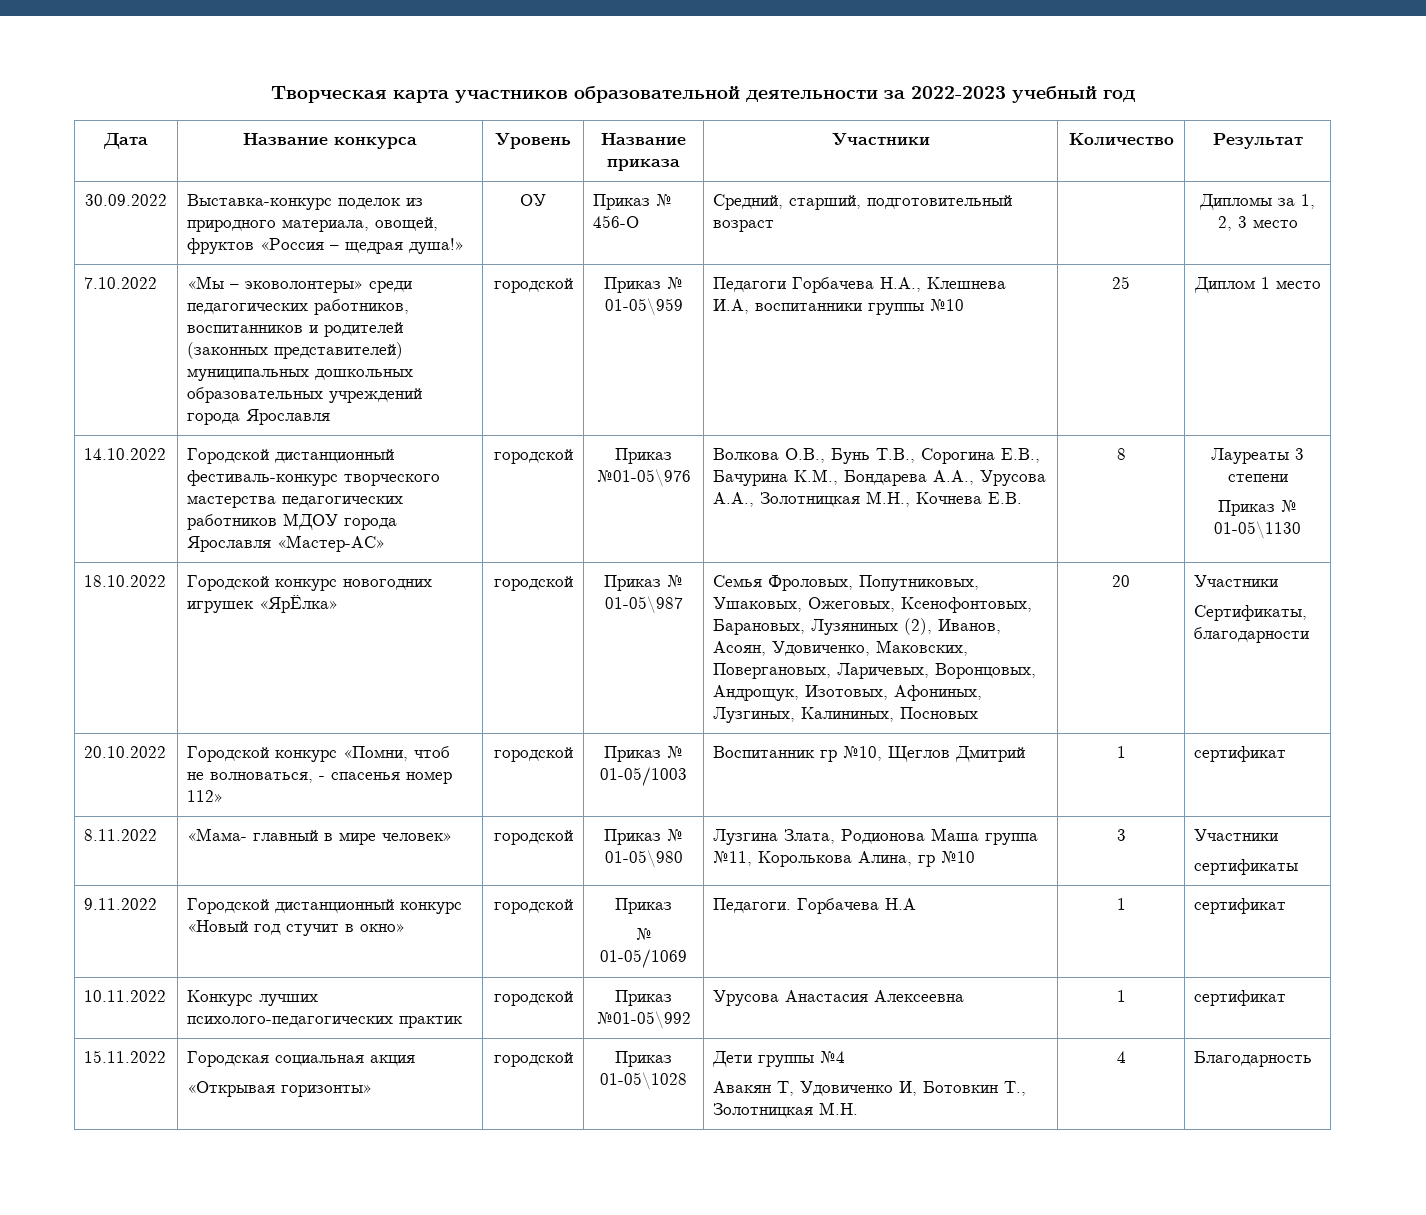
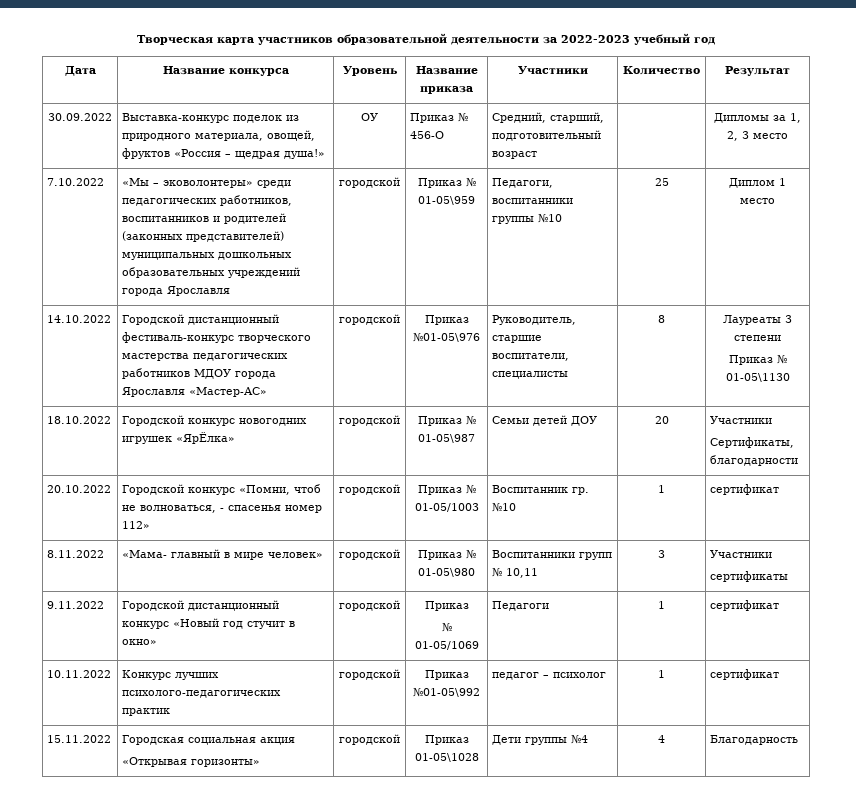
[713,277,1007,293] [713,299,750,314] Педагоги Горбачева Н.А., Клешнева И.А, -> [492,178,554,188] Педагоги,
[713,448,1041,464] [713,469,1047,486] [713,491,1023,507] Волкова О.В., Бунь Т.В., Сорогина Е.В., Бачурина К.М., Бондарева А.А., Урусова А.А., Золотницкая М.Н., Кочнева Е.В. -> [492,315,577,325] [492,335,543,343] [492,353,570,361] [492,371,569,379] Руководитель, старшие воспитатели, специалисты
[713,575,980,591] [713,597,1033,613] [713,618,1002,635] [713,640,969,656] [713,663,1037,679] [713,685,983,701] [713,707,979,723] Семья Фроловых, Попутниковых, Ушаковых, Ожеговых, Ксенофонтовых, Барановых, Лузяниных (2), Иванов, Асоян, Удовиченко, Маковских, Повергановых, Ларичевых, Воронцовых, Андрощук, Изотовых, Афониных, Лузгиных, Калининых, Посновых -> [492,415,598,426] Семьи детей ДОУ
[820,746,1026,762] гр №10, Щеглов Дмитрий -> [572,487,590,495] [492,502,517,512] гр. №10
[713,828,1039,845] [713,851,976,867] Лузгина Злата, Родионова Маша группа №11, Королькова Алина, гр №10 -> [492,550,613,560] [492,567,539,578] Воспитанники групп № 10,11
[713,898,917,914] Педагоги. Горбачева Н.А -> [492,601,550,611] Педагоги
[713,990,965,1006] Урусова Анастасия Алексеевна -> [492,672,607,680] педагог – психолог
[713,1081,1027,1096] [713,1102,859,1118] // Авакян Т, Удовиченко И, Ботовкин Т., Золотницкая М.Н. -> (589, 739) none

